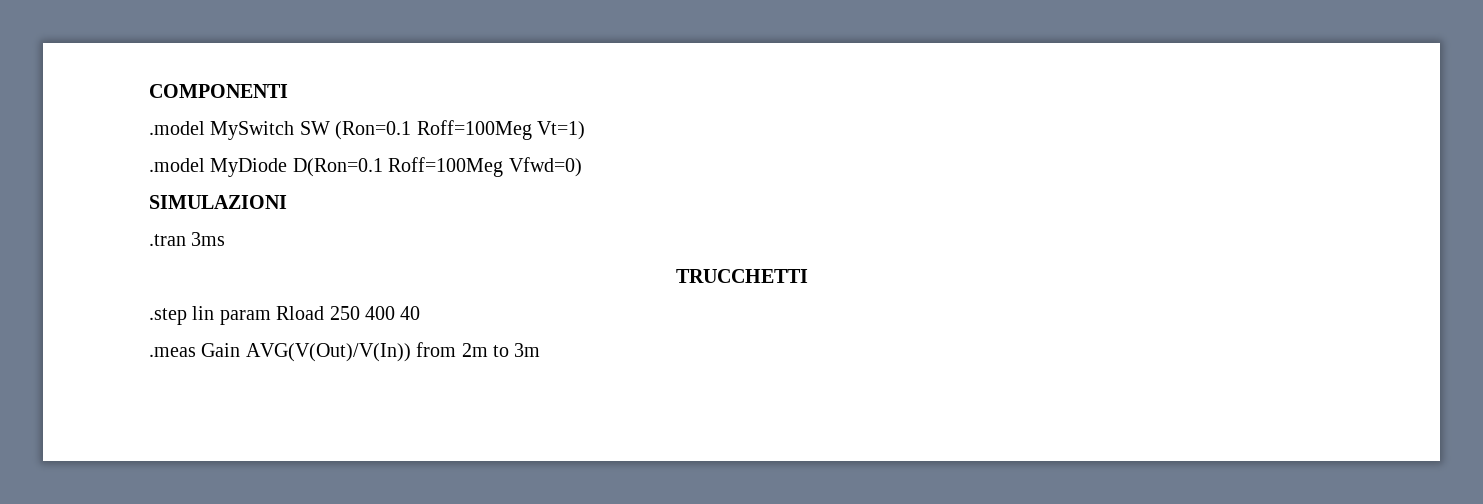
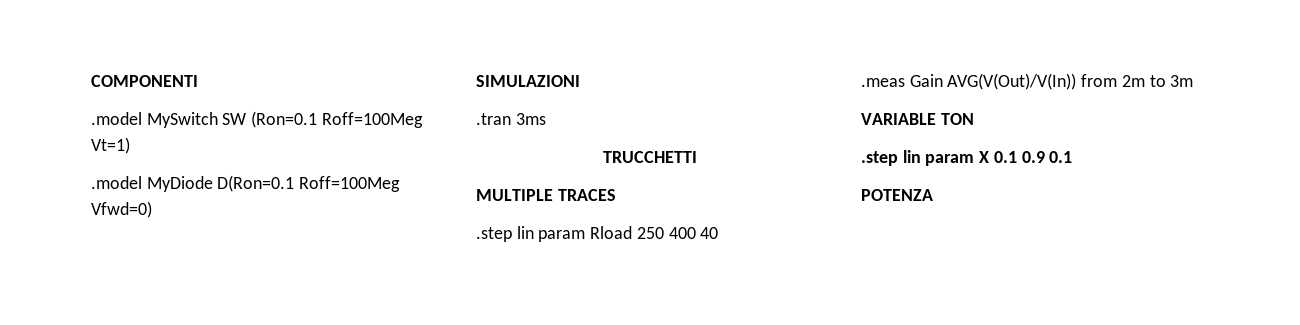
(808, 276) none -> [476,189,616,201] // MULTIPLE TRACES
(541, 350) none -> [861,113,974,125] [861,150,1073,166] [861,189,933,201] // VARIABLE TON // .step lin param X 0.1 0.9 0.1 // POTENZA

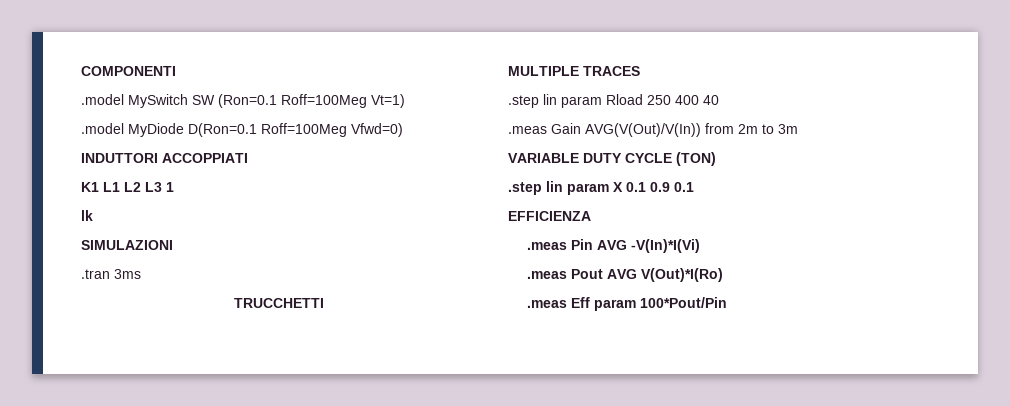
(152, 209) none -> [81,153,248,163] [81,182,174,192] [81,210,93,221] // INDUTTORI ACCOPPIATI // K1 L1 L2 L3 1 // lk
[940,113,974,125] TON -> [583,152,716,166] DUTY CYCLE (TON)
[861,189,933,201] POTENZA -> [508,211,591,221] [527,239,701,253] [527,268,724,282] [527,297,728,311] EFFICIENZA // .meas Pin AVG -V(In)*I(Vi) // .meas Pout AVG V(Out)*I(Ro) // .meas Eff param 100*Pout/Pin

